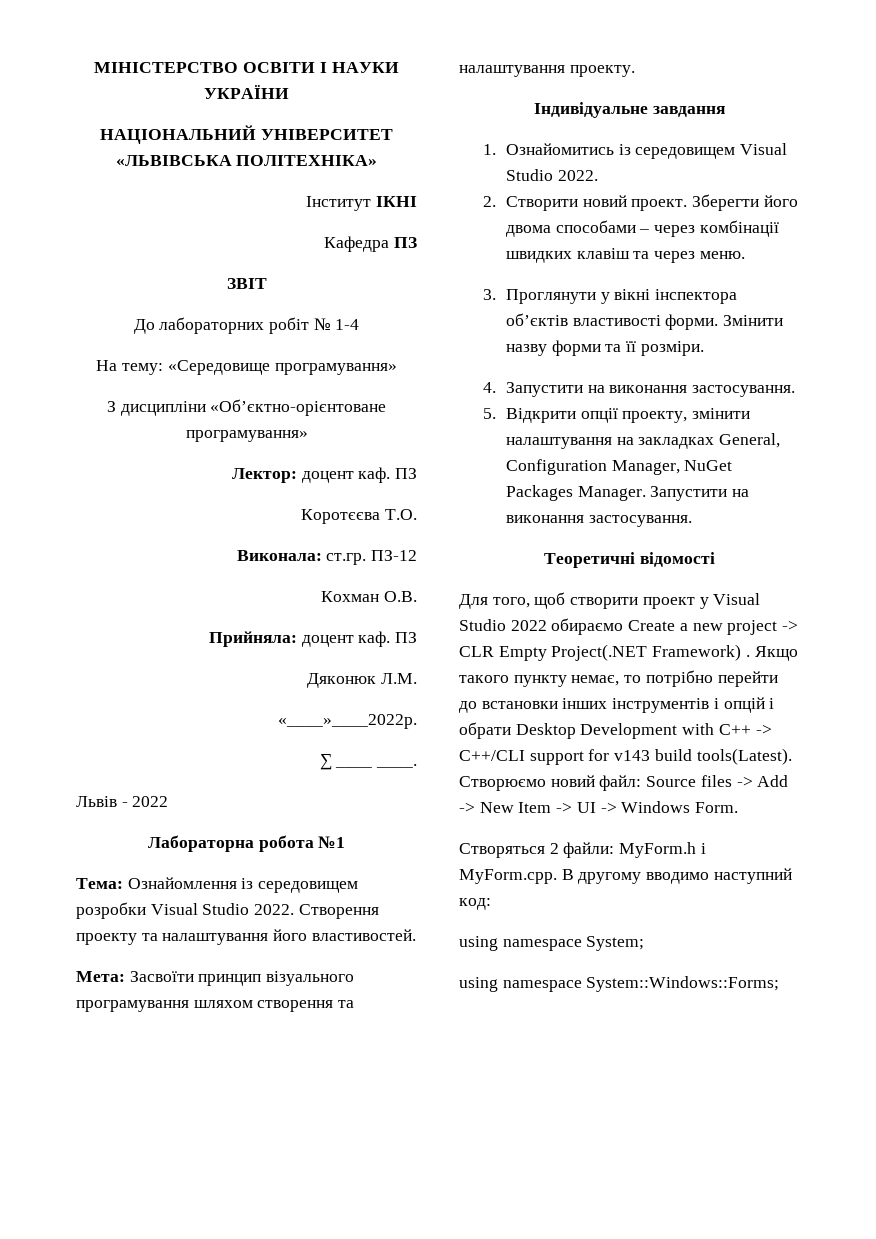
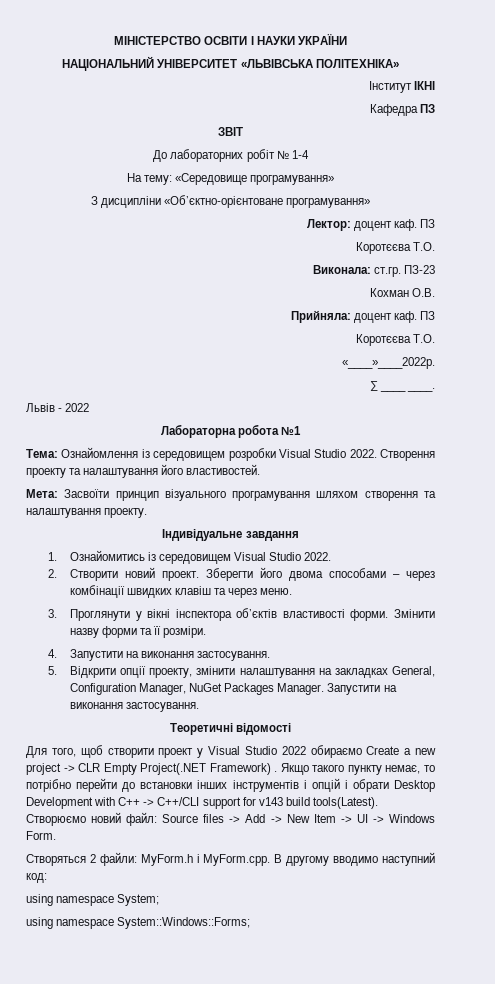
[371,550,417,561] ПЗ-12 -> [404,265,435,274] ПЗ-23
[307,673,417,688] Дяконюк Л.М. -> [355,334,435,346] Коротєєва Т.О.

